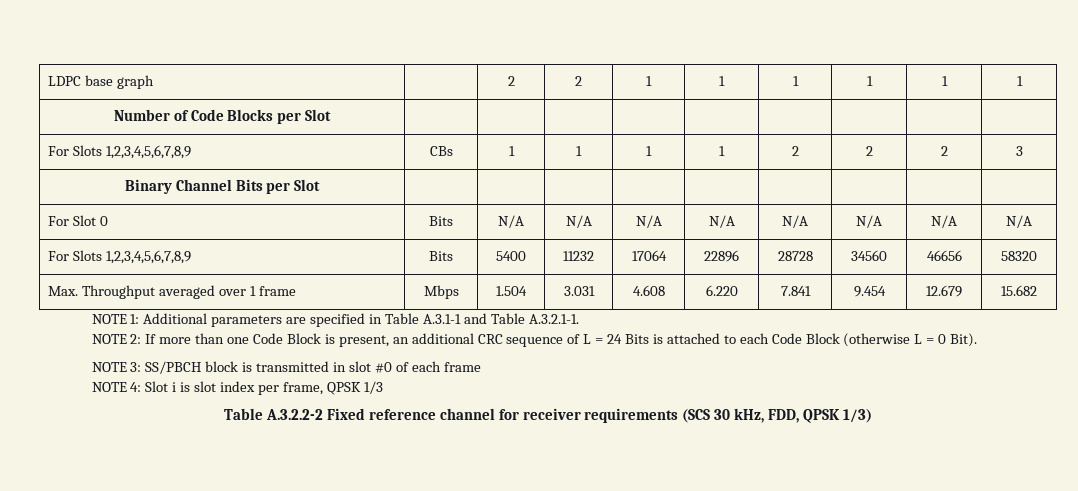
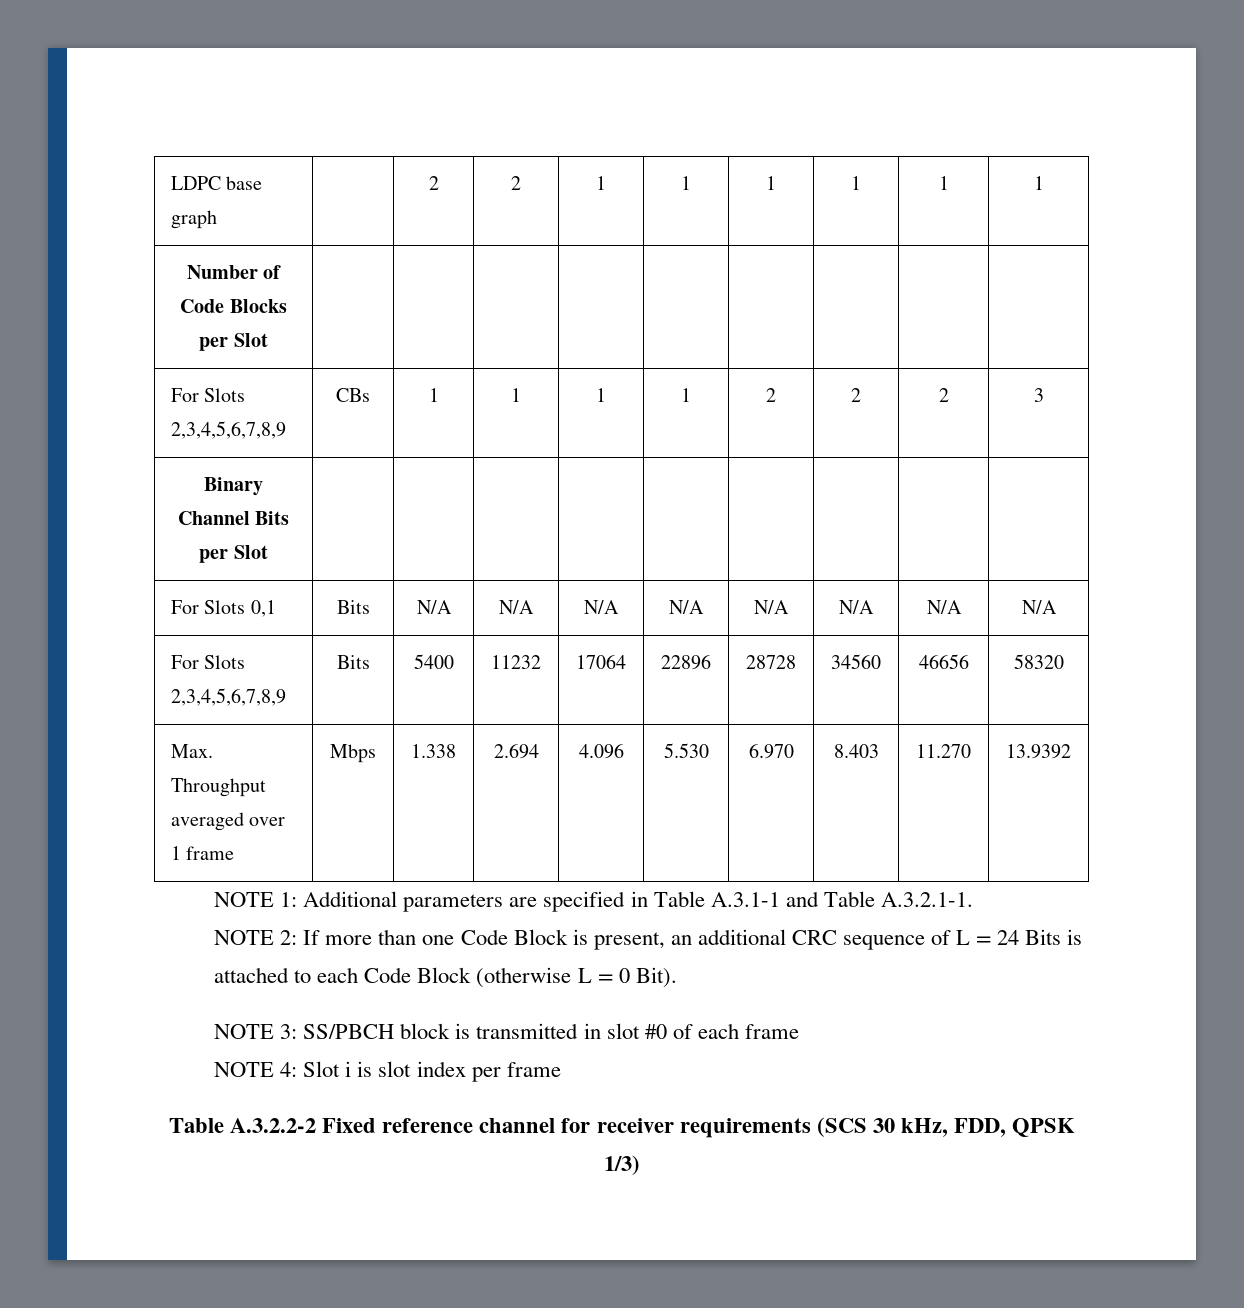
[106,145,192,159] 1,2,3,4,5,6,7,8,9 -> [171,421,287,439] 2,3,4,5,6,7,8,9
[73,215,109,226] Slot 0 -> [204,600,276,617] Slots 0,1
[106,250,192,264] 1,2,3,4,5,6,7,8,9 -> [171,688,287,706] 2,3,4,5,6,7,8,9
[496,286,527,296] [563,286,595,296] [632,285,665,296] [705,285,738,296] [780,286,811,296] [853,286,886,297] [926,285,962,297] [1001,285,1037,296] 1.504 | 3.031 | 4.608 | 6.220 | 7.841 | 9.454 | 12.679 | 15.682 -> [411,744,456,758] [493,743,539,759] [578,743,624,759] [663,743,709,758] [748,743,794,759] [833,744,879,758] [916,744,971,758] [1006,744,1071,759] 1.338 | 2.694 | 4.096 | 5.530 | 6.970 | 8.403 | 11.270 | 13.9392
[282,381,383,395] frame, QPSK 1/3 -> [506,1062,561,1077] frame

